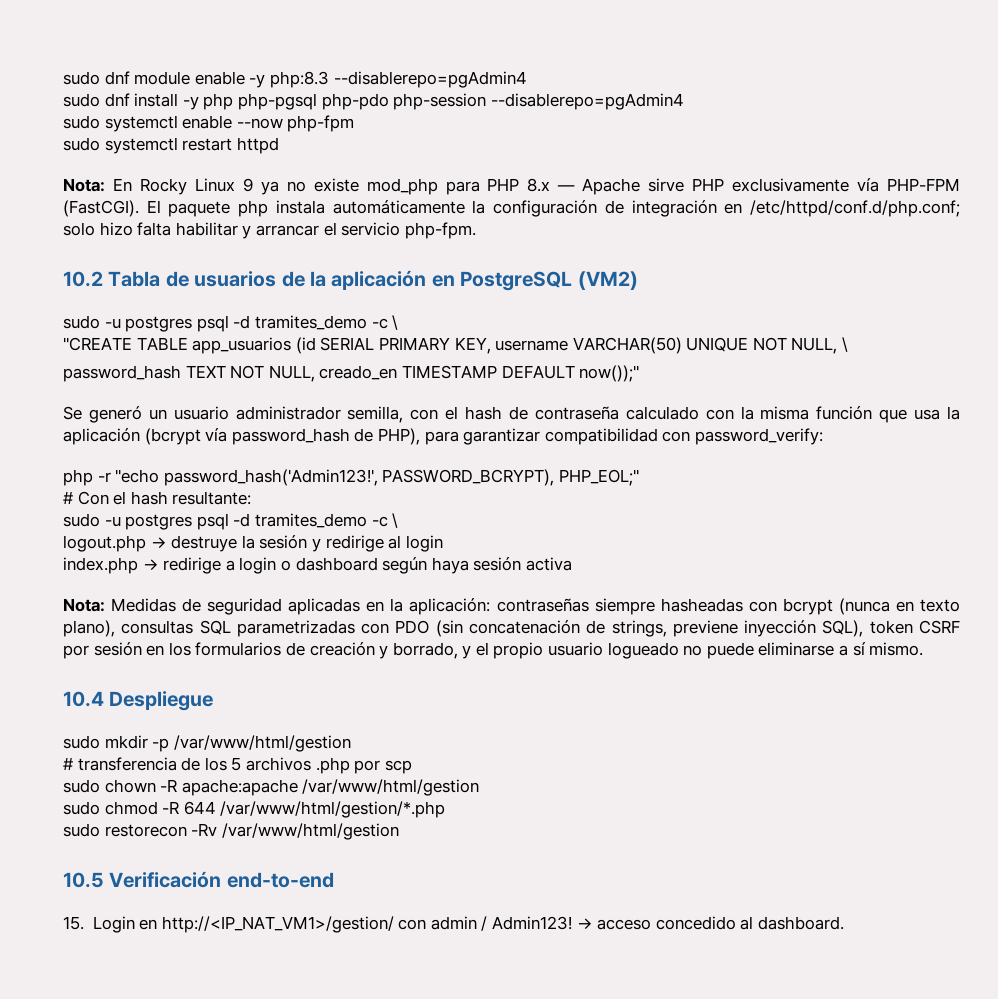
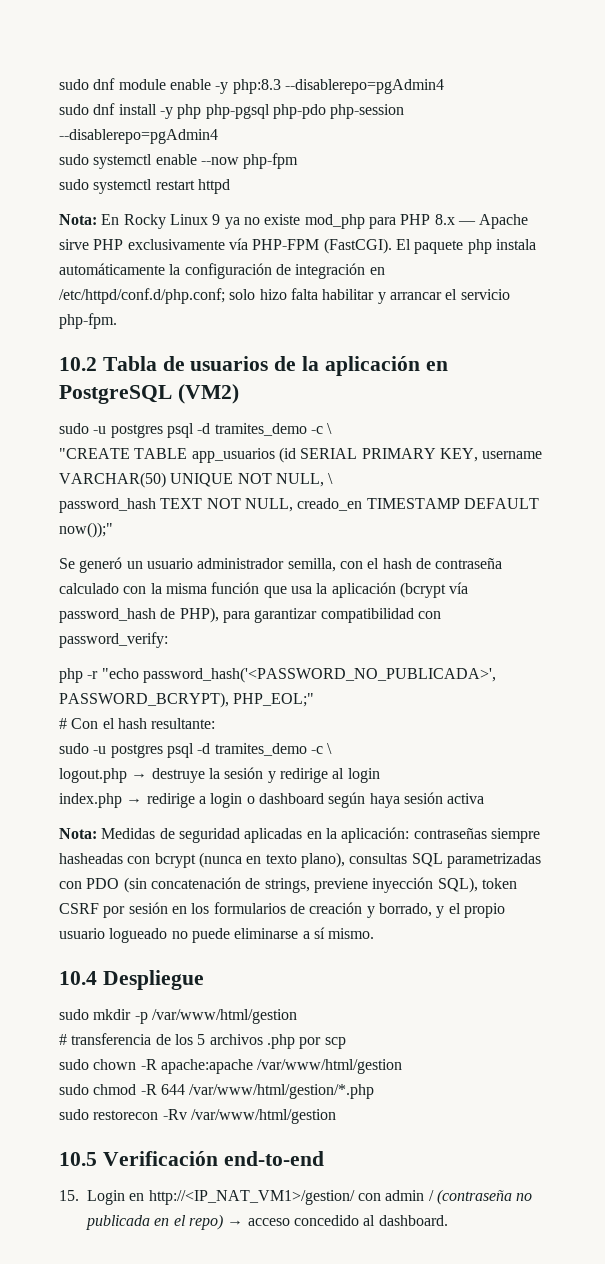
[163,469,378,486] password_hash('Admin123!', -> [142,667,496,683] password_hash('<PASSWORD_NO_PUBLICADA>',
[492,916,573,930] Admin123! -> [436,1189,533,1205] [86,1214,223,1230] (contraseña no publicada en el repo)

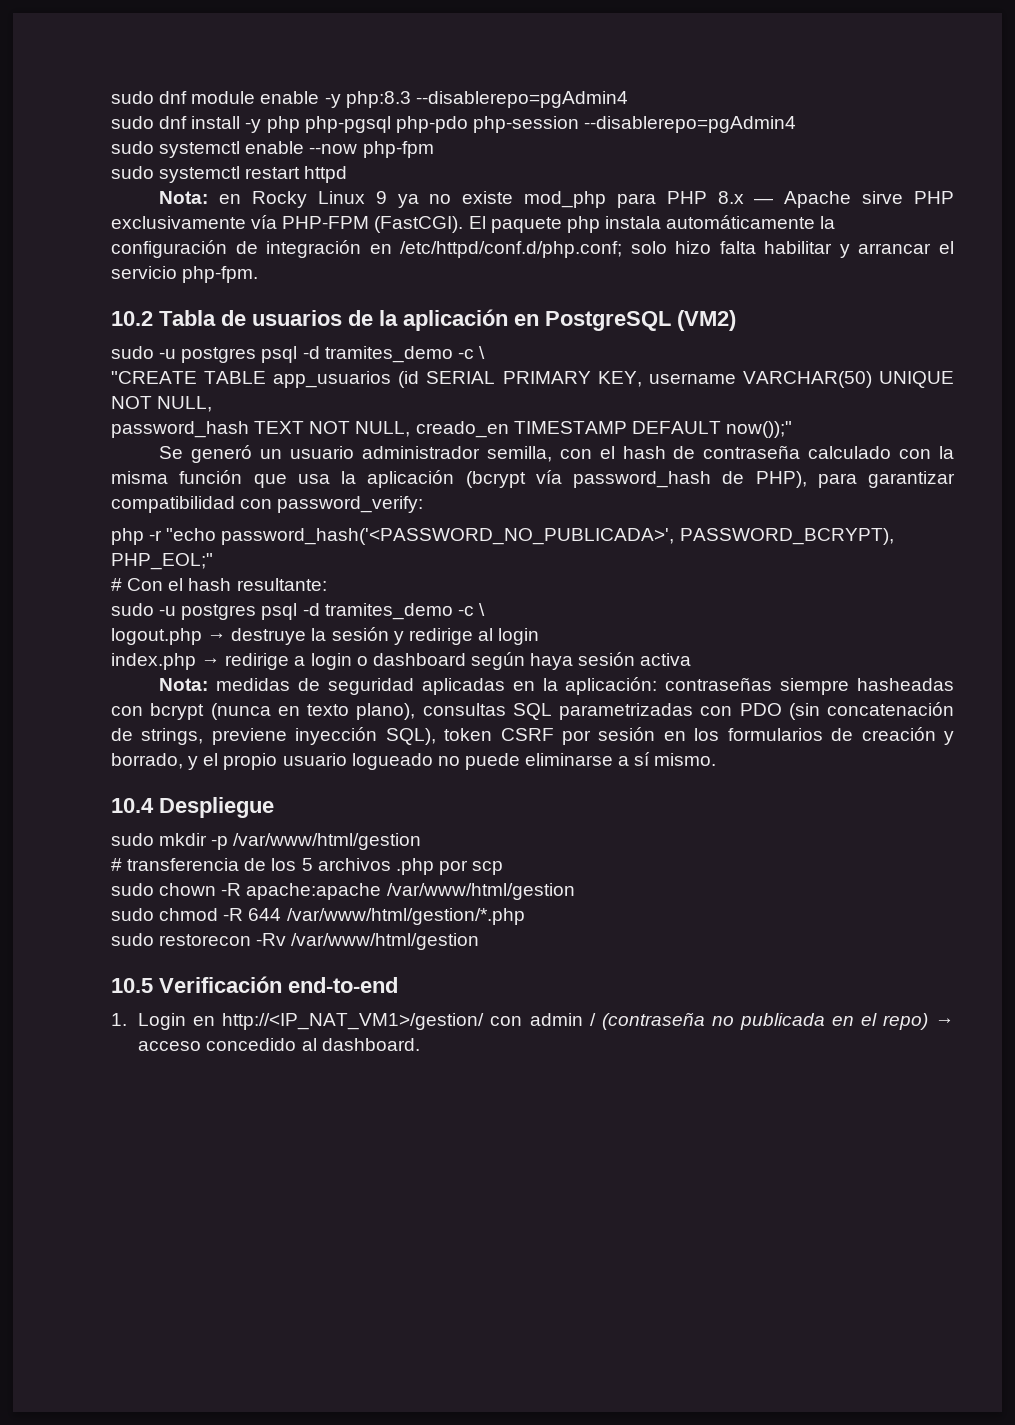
[101,214,120,225] En -> [219,194,242,204] en
[328,473,334,484] \ -> (213, 404) none
[101,828,156,839] Medidas -> [216,678,291,691] medidas
[59,1190,79,1201] 15. -> [111,1013,127,1026] 1.

